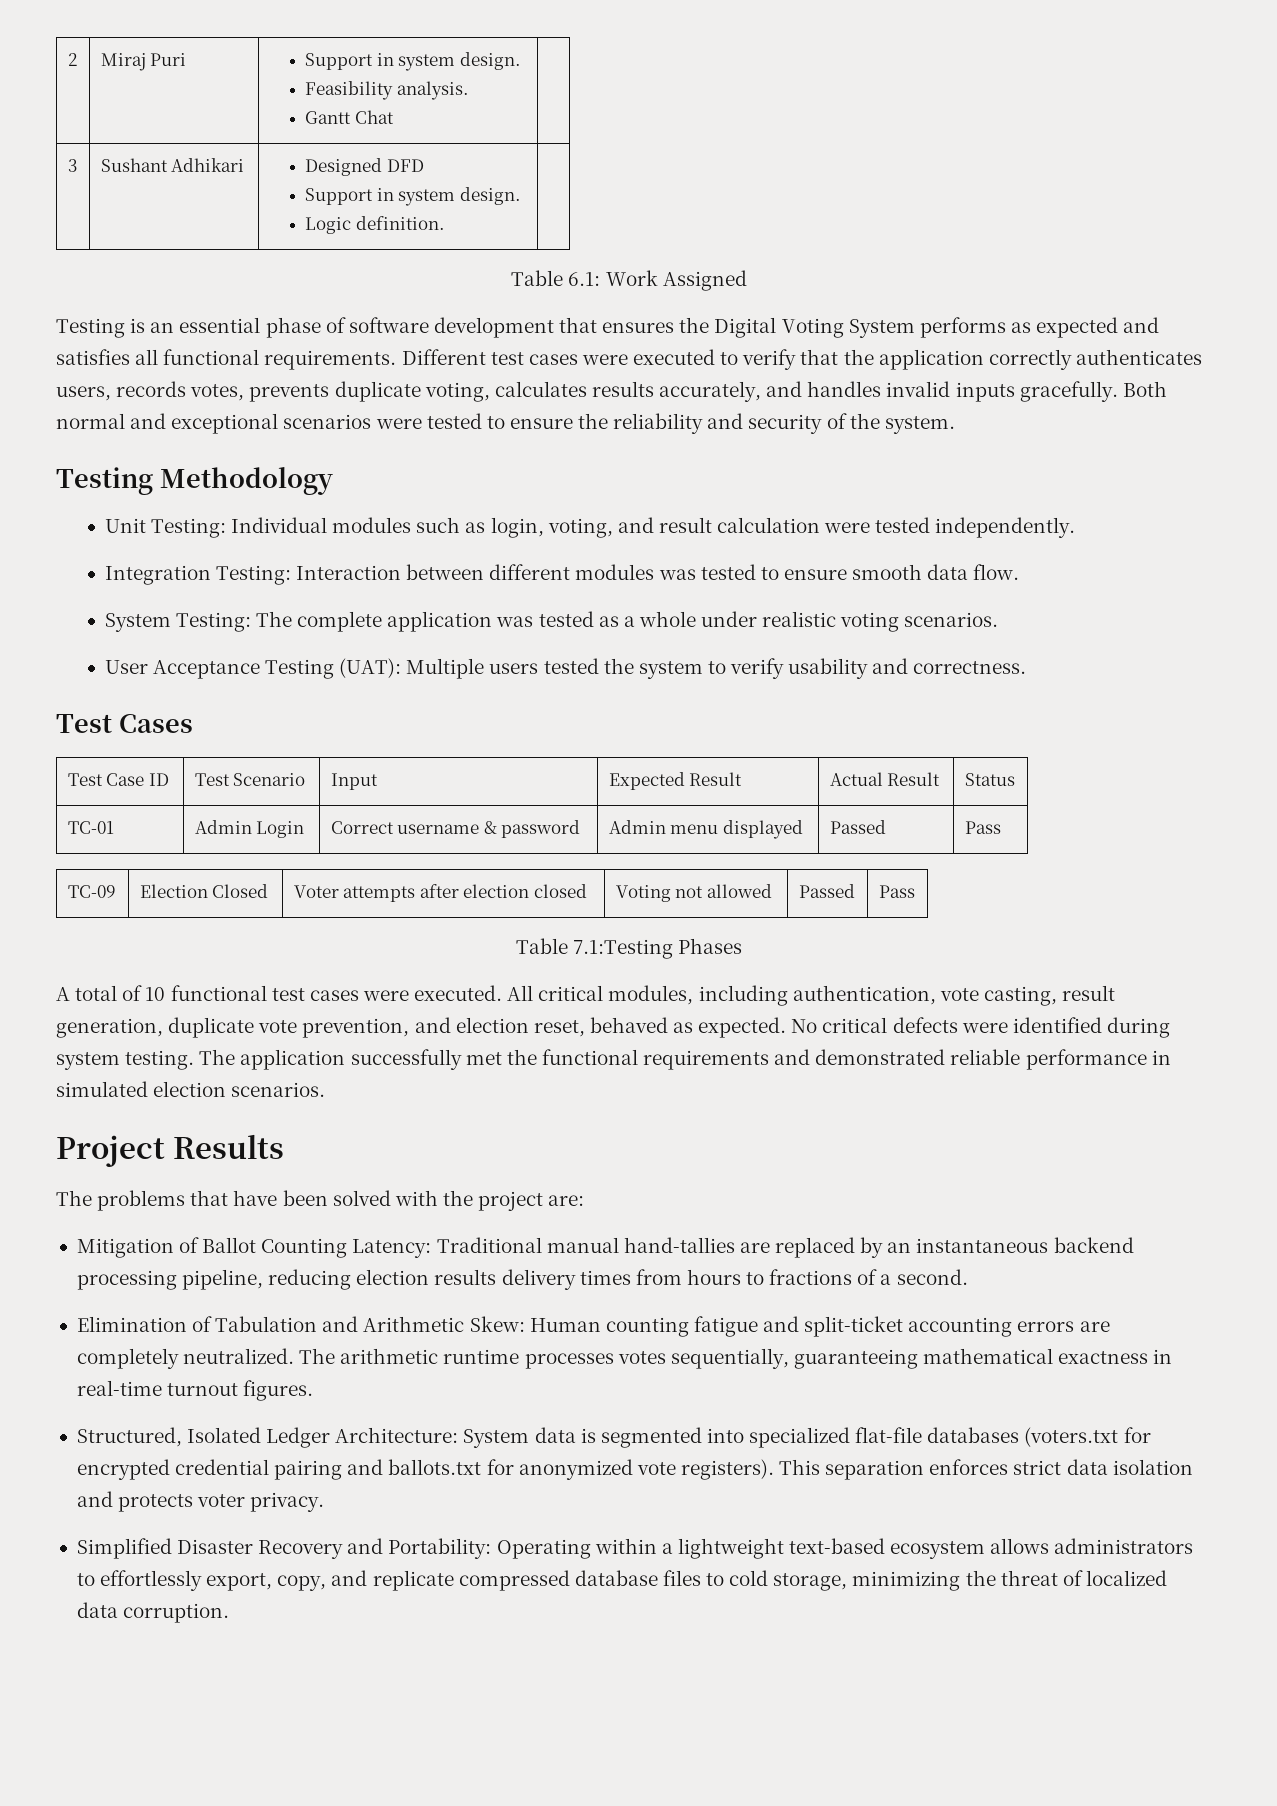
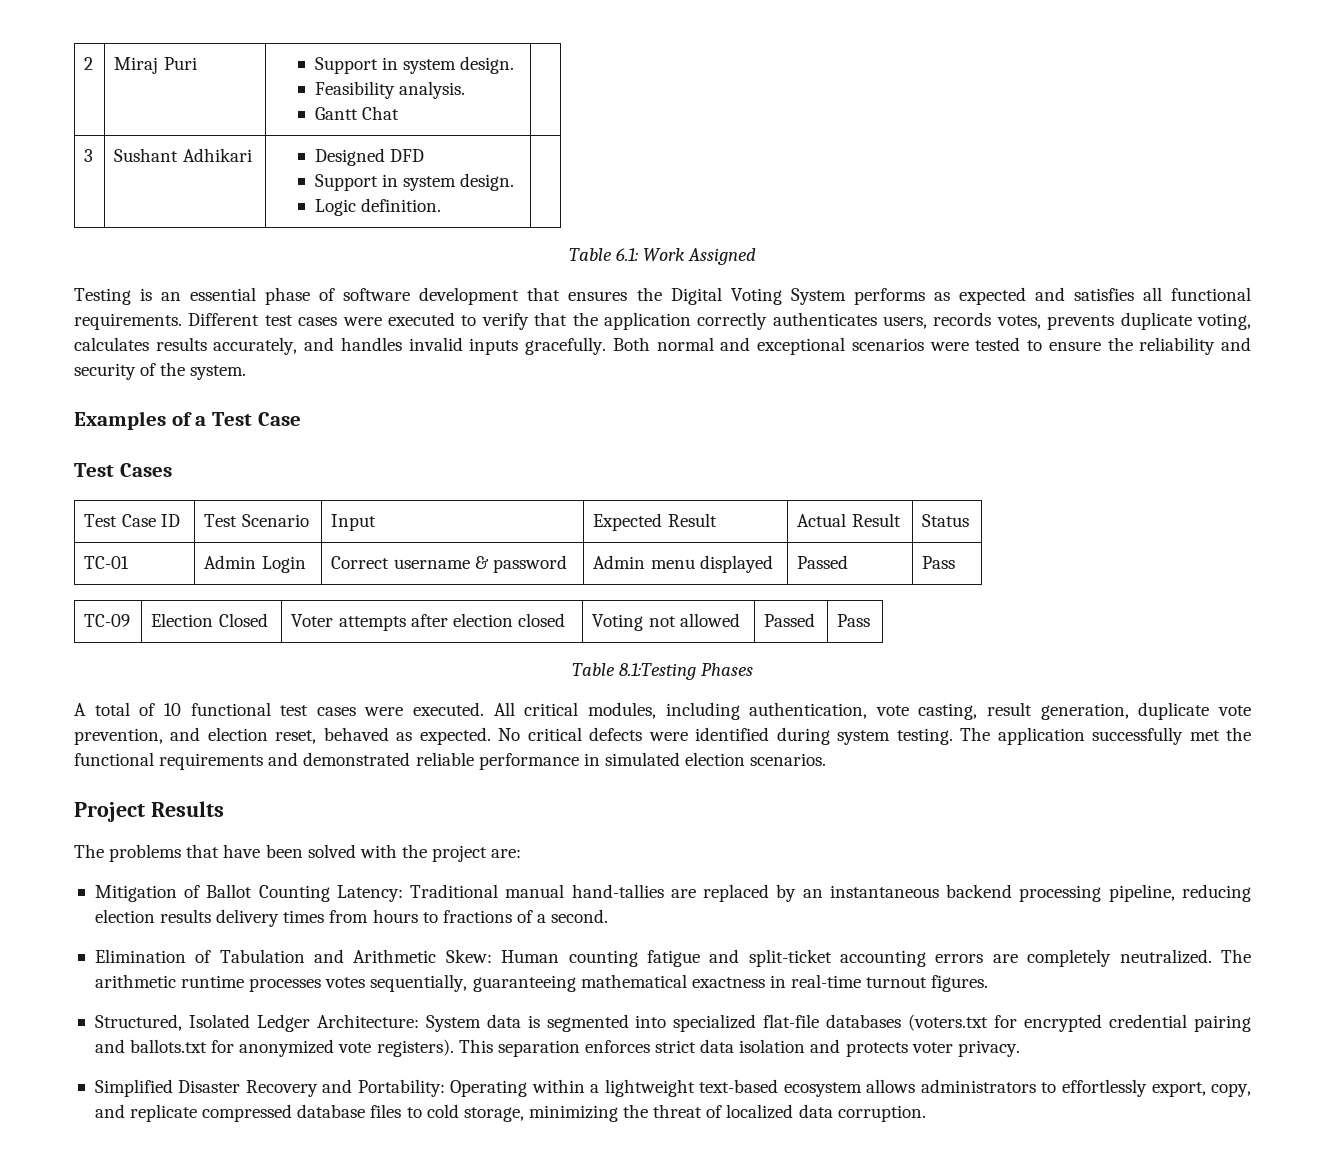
[56,467,333,495] [104,517,1076,538] [104,564,1020,585] [104,611,999,632] [104,658,1027,679] Testing Methodology // Unit Testing: Individual modules such as login, voting, and result calculation were tested independently. // Integration Testing: Interaction between different modules was tested to ensure smooth data flow. // System Testing: The complete application was tested as a whole under realistic voting scenarios. // User Acceptance Testing (UAT): Multiple users tested the system to verify usability and correctness. -> [74,411,301,430] Examples of a Test Case
[573,939,673,959] 7.1:Testing -> [619,663,696,680] 8.1:Testing

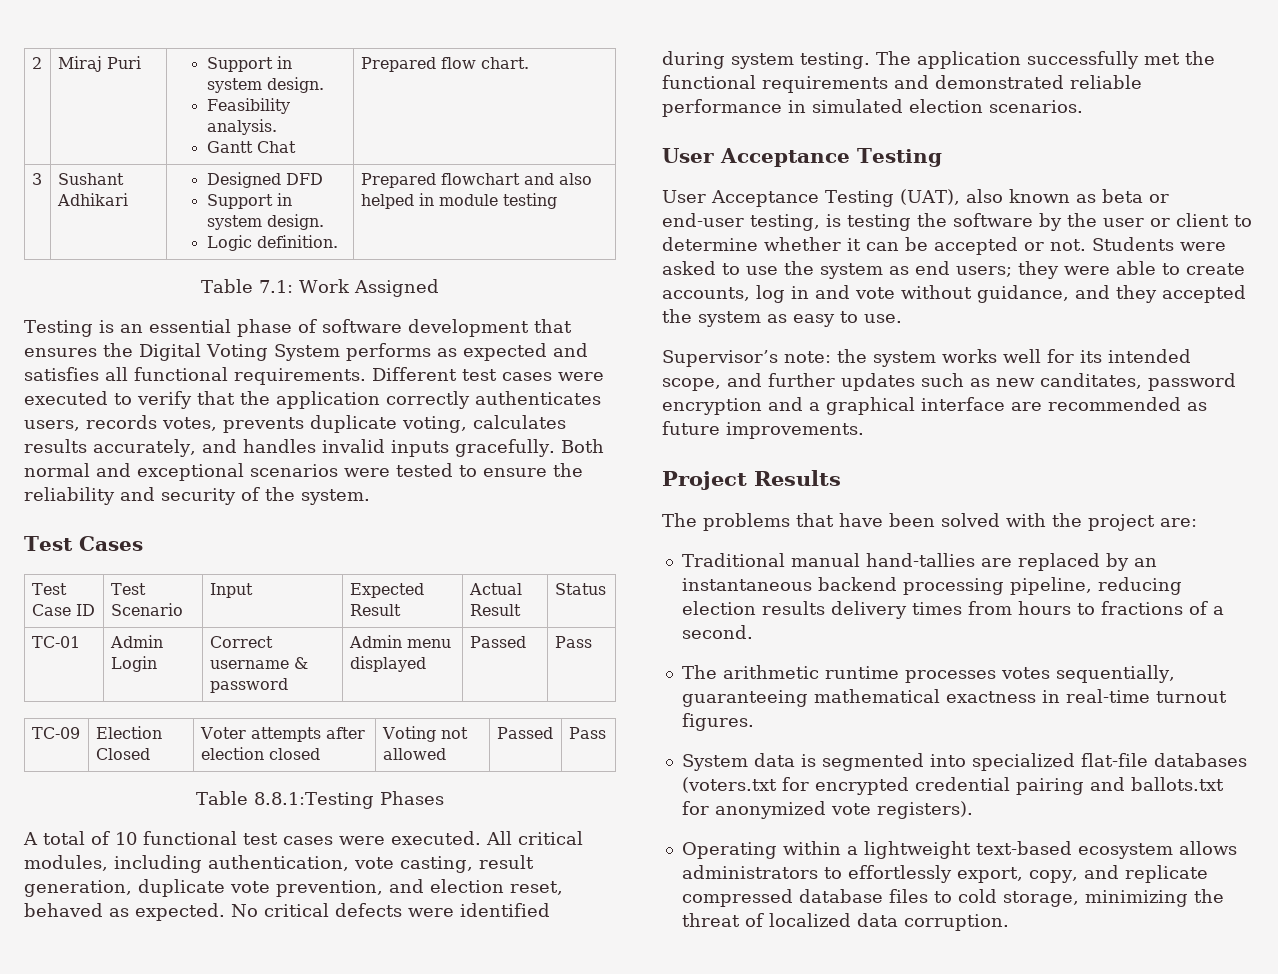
(400, 113) none -> [360,57,529,72] Prepared flow chart.
[568,248,638,261] // Table 6.1: -> [360,173,592,188] [360,193,557,209] [201,279,293,293] Prepared flowchart and also helped in module testing // Table 7.1:
[74,411,301,430] // Examples of a Test Case -> (370, 497) none
[619,663,696,680] 8.1:Testing -> [254,792,374,809] 8.8.1:Testing
(827, 759) none -> [662,148,942,167] [662,189,1169,207] [662,213,1252,231] [662,237,1226,255] [662,261,1245,279] [662,285,1246,303] [662,309,902,327] [662,349,1191,367] [662,373,1236,391] [662,397,1207,415] [662,421,864,439] // User Acceptance Testing // User Acceptance Testing (UAT), also known as beta or end-user testing, is testing the software by the user or client to determine whether it can be accepted or not. Students were asked to use the system as end users; they were able to create accounts, log in and vote without guidance, and they accepted the system as easy to use. // Supervisor’s note: the system works well for its intended scope, and further updates such as new canditates, password encryption and a graphical interface are recommended as future improvements.
[94,884,403,902] Mitigation of Ballot Counting Latency: -> (1197, 522) none
[94,949,1212,967] Elimination of Tabulation and Arithmetic Skew: Human counting fatigue and split-ticket accounting errors are completely neutralized. -> (753, 632) none
[94,1014,419,1032] Structured, Isolated Ledger Architecture: -> (754, 722) none
[458,1039,1020,1057] [94,1079,445,1097] This separation enforces strict data isolation and protects voter privacy. // Simplified Disaster Recovery and Portability: -> (973, 810) //

